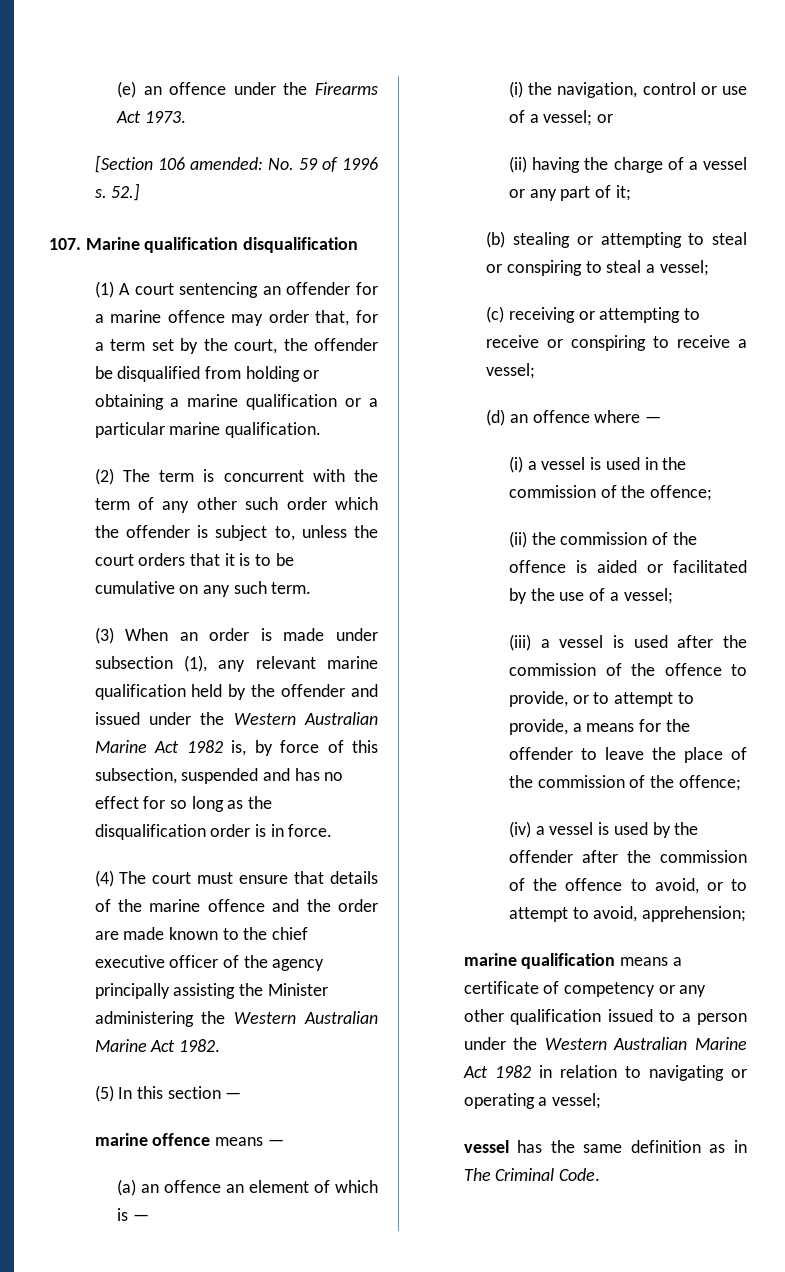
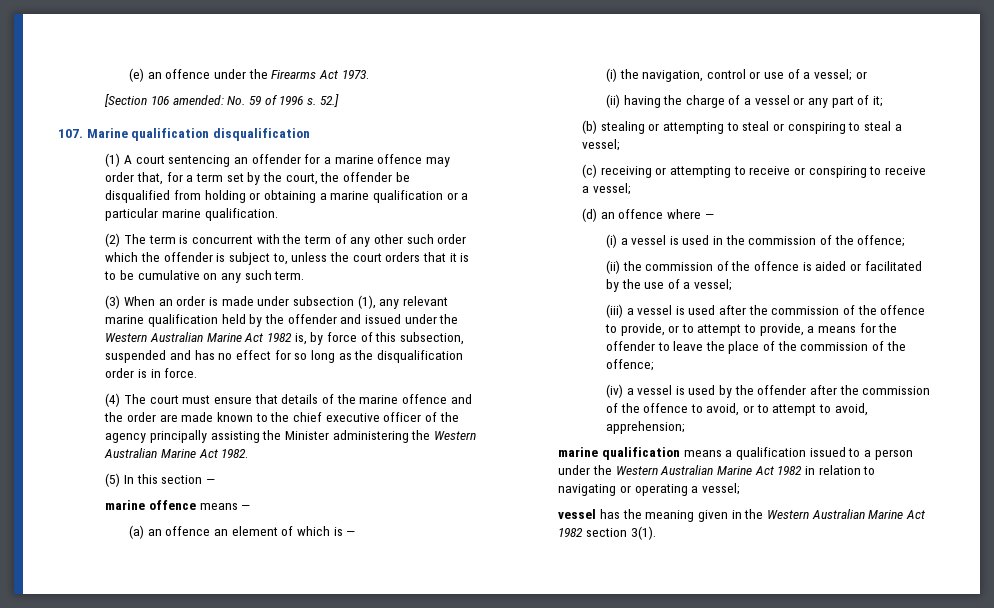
[463,981,707,997] [463,1009,504,1022] certificate of competency or any other -> (733, 453) none
[583,1140,747,1153] [463,1168,600,1181] same definition as in The Criminal Code. -> [645,509,925,522] [558,526,656,540] meaning given in the Western Australian Marine Act 1982 section 3(1).

